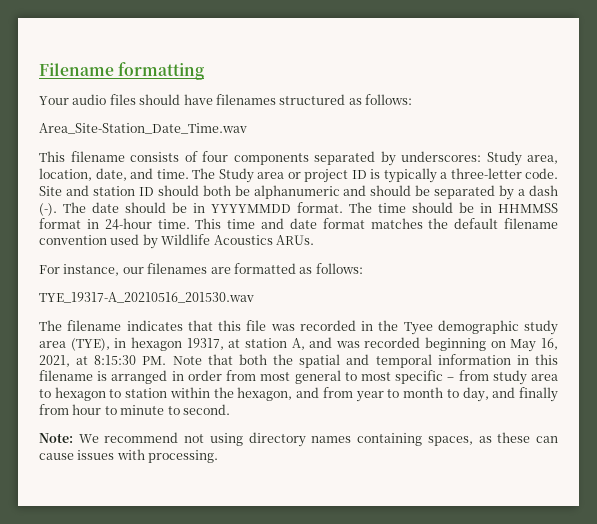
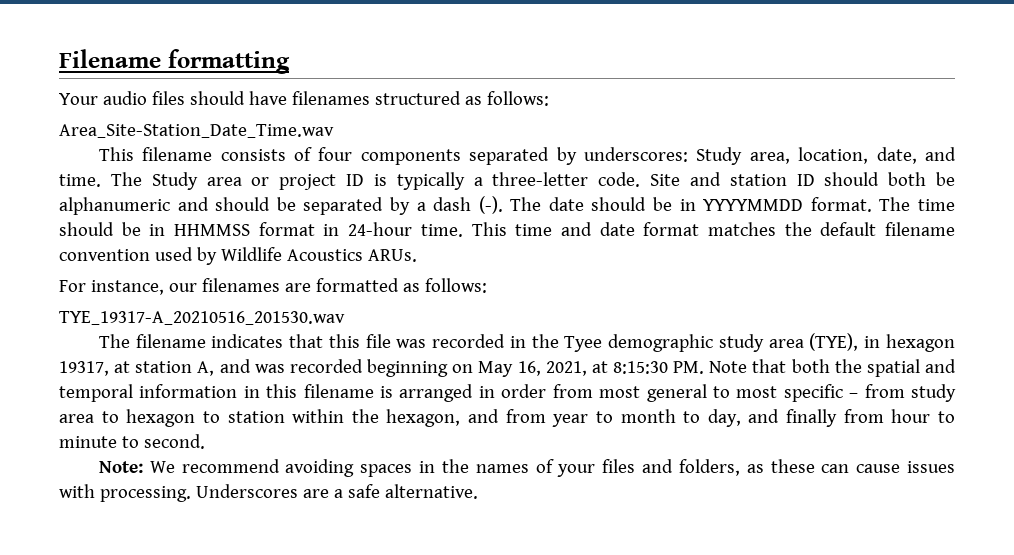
[184,432,473,447] not using directory names containing spaces, -> [285,459,740,477] avoiding spaces in the names of your files and folders,
(219, 456) none -> [195,484,478,499] Underscores are a safe alternative.

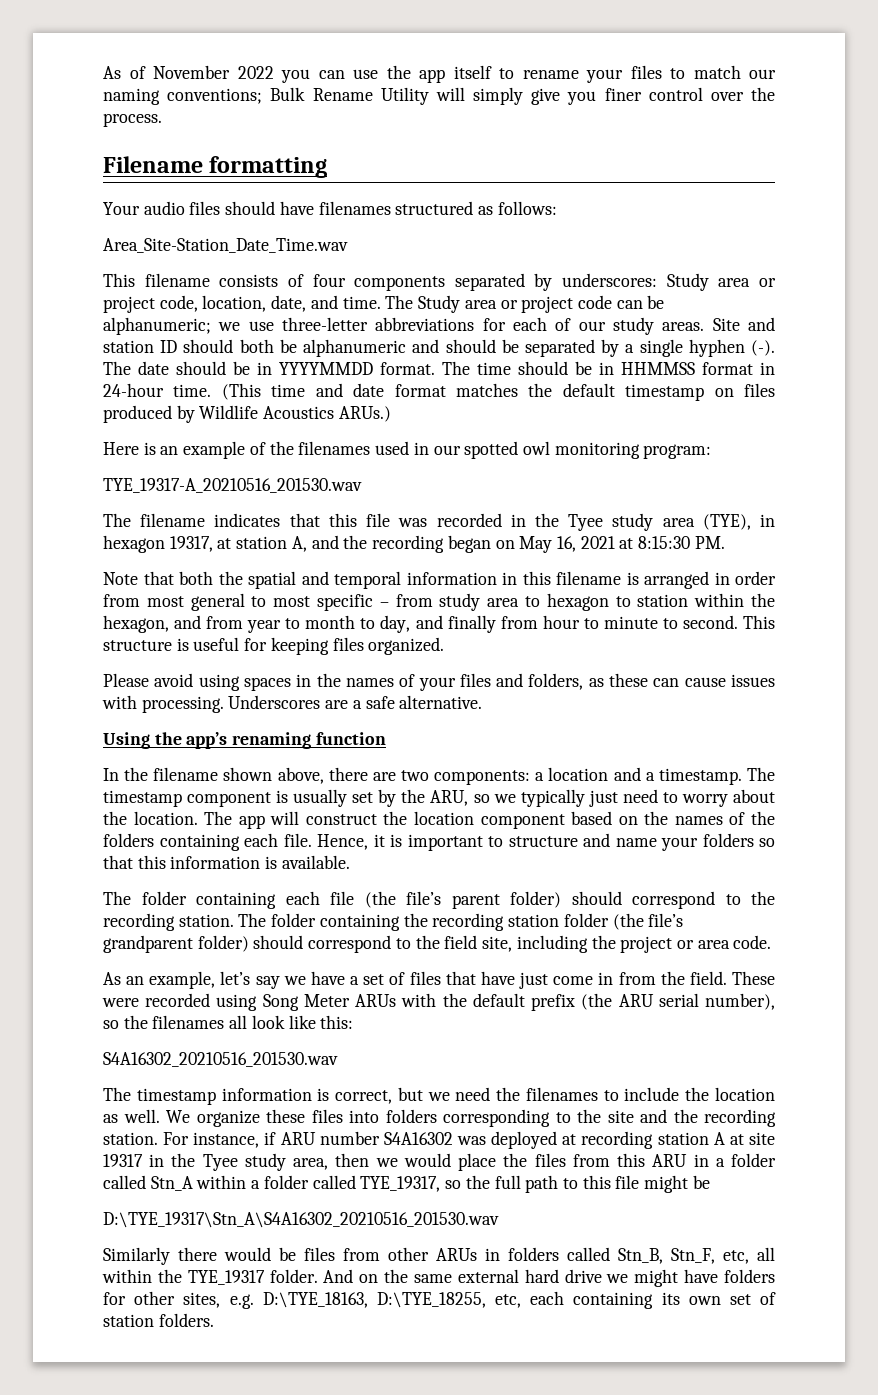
(59, 58) none -> [103,65,776,83] [103,87,775,105] [103,113,162,127] As of November 2022 you can use the app itself to rename your files to match our naming conventions; Bulk Rename Utility will simply give you finer control over the process. //
[749,152,790,164] area, -> [718,278,776,287] [103,295,198,313] area or project code,
[346,172,641,190] ID is typically a three-letter code. -> [577,295,665,309] [103,317,705,335] code can be alphanumeric; we use three-letter abbreviations for each of our study areas.
[433,197,472,211] dash -> [639,339,745,357] single hyphen
[471,222,507,236] This -> [221,383,261,400] (This
[885,222,955,236] [59,247,417,265] [59,278,487,295] filename convention used by Wildlife Acoustics ARUs. // For instance, our filenames are formatted as follows: -> [625,383,775,401] [103,405,391,423] [103,441,712,459] timestamp on files produced by Wildlife Acoustics ARUs.) // Here is an example of the filenames used in our spotted owl monitoring program:
[608,334,714,352] demographic -> (604, 522) none
[254,359,449,377] was recorded beginning -> [343,535,491,553] the recording began
[545,361,587,376] 2021, -> [580,536,615,549] 2021
(705, 367) none -> (725, 542) //
[98,459,355,477] // Note: We recommend avoiding -> [743,615,775,629] [103,637,445,655] [103,673,240,691] This structure is useful for keeping files organized. // Please avoid using
(478, 491) none -> [103,732,386,749] [103,767,775,785] [103,789,776,807] [103,811,775,829] [103,833,775,851] [103,855,350,869] [103,891,775,909] [103,913,684,931] [103,935,772,953] [103,971,775,989] [102,993,776,1011] [103,1015,354,1029] [103,1052,338,1067] [103,1087,775,1105] [103,1109,776,1127] [103,1131,775,1149] [103,1153,777,1171] [103,1175,710,1193] [103,1212,499,1228] [103,1247,775,1265] [102,1269,775,1287] [103,1291,776,1309] [103,1313,214,1327] // Using the app’s renaming function // In the filename shown above, there are two components: a location and a timestamp. The timestamp component is usually set by the ARU, so we typically just need to worry about the location. The app will construct the location component based on the names of the folders containing each file. Hence, it is important to structure and name your folders so that this information is available. // The folder containing each file (the file’s parent folder) should correspond to the recording station. The folder containing the recording station folder (the file’s grandparent folder) should correspond to the field site, including the project or area code. // As an example, let’s say we have a set of files that have just come in from the field. These were recorded using Song Meter ARUs with the default prefix (the ARU serial number), so the filenames all look like this: // S4A16302_20210516_201530.wav // The timestamp information is correct, but we need the filenames to include the location as well. We organize these files into folders corresponding to the site and the recording station. For instance, if ARU number S4A16302 was deployed at recording station A at site 19317 in the Tyee study area, then we would place the files from this ARU in a folder called Stn_A within a folder called TYE_19317, so the full path to this file might be // D:\TYE_19317\Stn_A\S4A16302_20210516_201530.wav // Similarly there would be files from other ARUs in folders called Stn_B, Stn_F, etc, all within the TYE_19317 folder. And on the same external hard drive we might have folders for other sites, e.g. D:\TYE_18163, D:\TYE_18255, etc, each containing its own set of station folders.

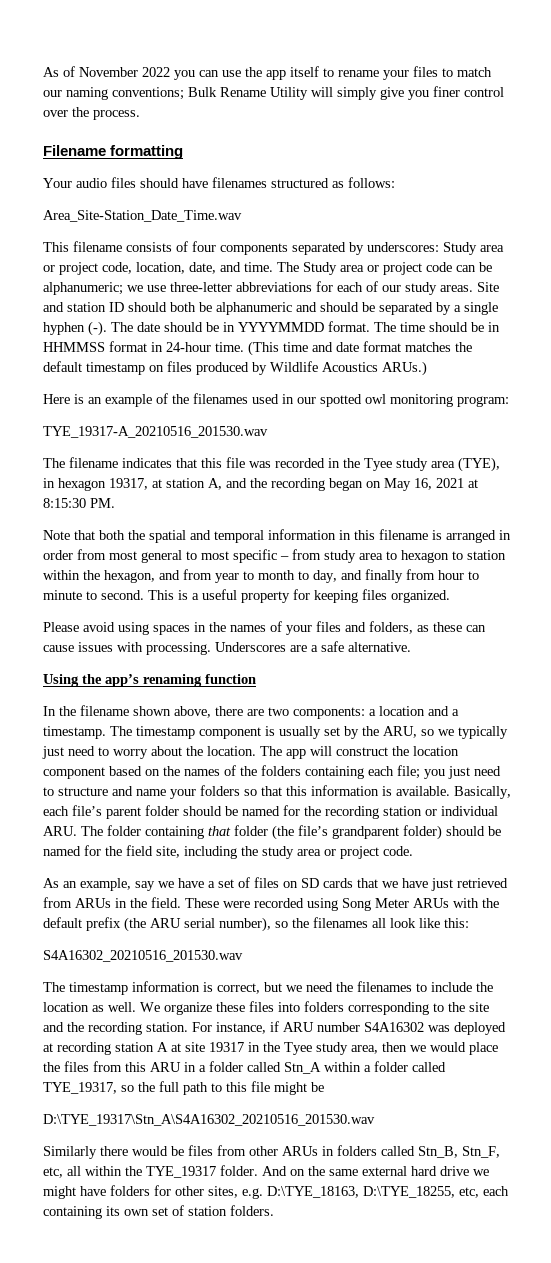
[103,637,240,651] structure is useful -> [178,589,290,603] is a useful property
[283,833,483,851] file. Hence, it is important -> [397,765,501,779] file; you just need
[103,891,775,909] [103,913,560,931] // The folder containing each file (the file’s parent folder) should correspond to the recording station. The folder containing the recording station -> [454,786,511,799] [43,805,498,819] [43,825,231,839] Basically, each file’s parent folder should be named for the recording station or individual ARU. The folder containing that
[308,935,411,953] correspond to -> [488,826,501,836] [43,845,101,856] be named for
[620,936,730,953] project or area -> [262,846,379,859] study area or project
[220,971,251,985] let’s -> (131, 884) none
[445,971,656,989] that have just come in from -> [283,878,508,891] [43,897,127,908] on SD cards that we have just retrieved from ARUs in

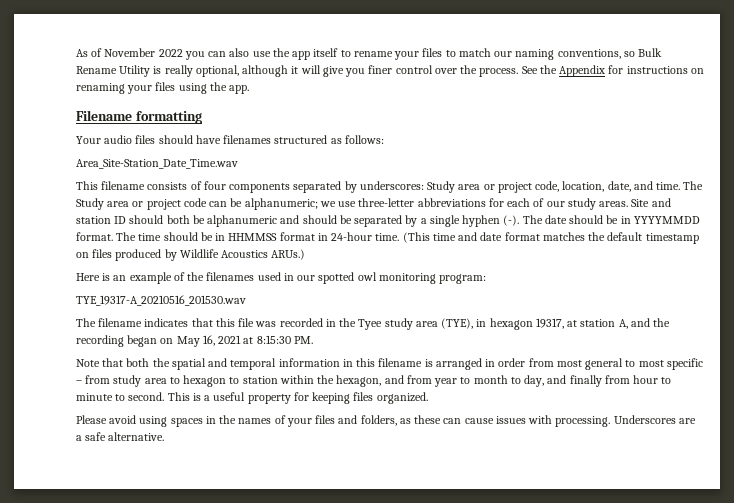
(219, 73) none -> [229,48,250,57] also
[112,87,184,100] conventions; -> [557,49,635,59] conventions, so
[311,87,377,100] will simply -> [153,65,321,77] is really optional, although it will
(140, 115) none -> [521,65,704,77] [76,82,250,94] See the Appendix for instructions on renaming your files using the app.
[43,674,256,687] [43,705,459,719] [43,726,508,739] [42,746,459,759] [43,765,501,779] [43,785,511,799] [43,805,498,819] [43,825,501,840] [43,845,413,859] [43,877,508,891] [43,897,499,911] [43,917,469,932] [43,950,243,962] [43,981,493,995] [43,1001,489,1015] [43,1021,506,1035] [43,1042,498,1055] [43,1061,446,1074] [43,1081,324,1095] [43,1114,375,1126] [43,1145,500,1159] [43,1165,489,1178] [43,1185,509,1199] [43,1205,274,1219] // Using the app’s renaming function // In the filename shown above, there are two components: a location and a timestamp. The timestamp component is usually set by the ARU, so we typically just need to worry about the location. The app will construct the location component based on the names of the folders containing each file; you just need to structure and name your folders so that this information is available. Basically, each file’s parent folder should be named for the recording station or individual ARU. The folder containing that folder (the file’s grandparent folder) should be named for the field site, including the study area or project code. // As an example, say we have a set of files on SD cards that we have just retrieved from ARUs in the field. These were recorded using Song Meter ARUs with the default prefix (the ARU serial number), so the filenames all look like this: // S4A16302_20210516_201530.wav // The timestamp information is correct, but we need the filenames to include the location as well. We organize these files into folders corresponding to the site and the recording station. For instance, if ARU number S4A16302 was deployed at recording station A at site 19317 in the Tyee study area, then we would place the files from this ARU in a folder called Stn_A within a folder called TYE_19317, so the full path to this file might be // D:\TYE_19317\Stn_A\S4A16302_20210516_201530.wav // Similarly there would be files from other ARUs in folders called Stn_B, Stn_F, etc, all within the TYE_19317 folder. And on the same external hard drive we might have folders for other sites, e.g. D:\TYE_18163, D:\TYE_18255, etc, each containing its own set of station folders. -> (165, 436) none

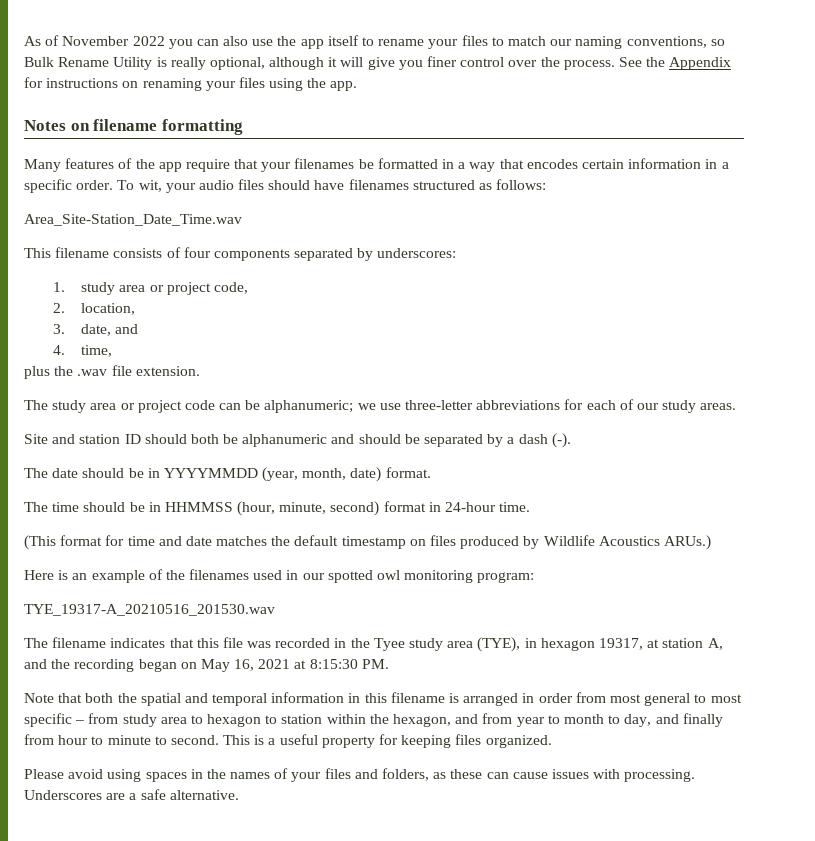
[76,110,202,124] [76,136,101,144] Filename formatting // Your -> [24,119,243,135] [24,158,729,172] [24,179,196,193] Notes on filename formatting // Many features of the app require that your filenames be formatted in a way that encodes certain information in a specific order. To wit, your
[427,181,456,193] Study -> [52,282,116,295] // 1. study
(560, 186) none -> [52,303,65,313] // 2.
(605, 186) none -> [52,324,65,334] // 3.
[656,181,704,190] [76,198,104,210] time. The Study -> [52,345,113,357] [24,365,200,379] [24,400,87,413] // 4. time, // plus the .wav file extension. // The study
(629, 204) none -> (737, 406) //
[429,215,501,227] single hyphen -> [518,434,548,444] dash
(520, 220) none -> (571, 440) //
(700, 220) none -> [262,467,382,482] (year, month, date)
(113, 236) none -> (431, 472) //
(278, 237) none -> [237,501,380,516] (hour, minute, second)
[402,232,430,243] (This -> [24,535,125,550] // (This format for
[504,232,540,241] format -> (212, 541) none

